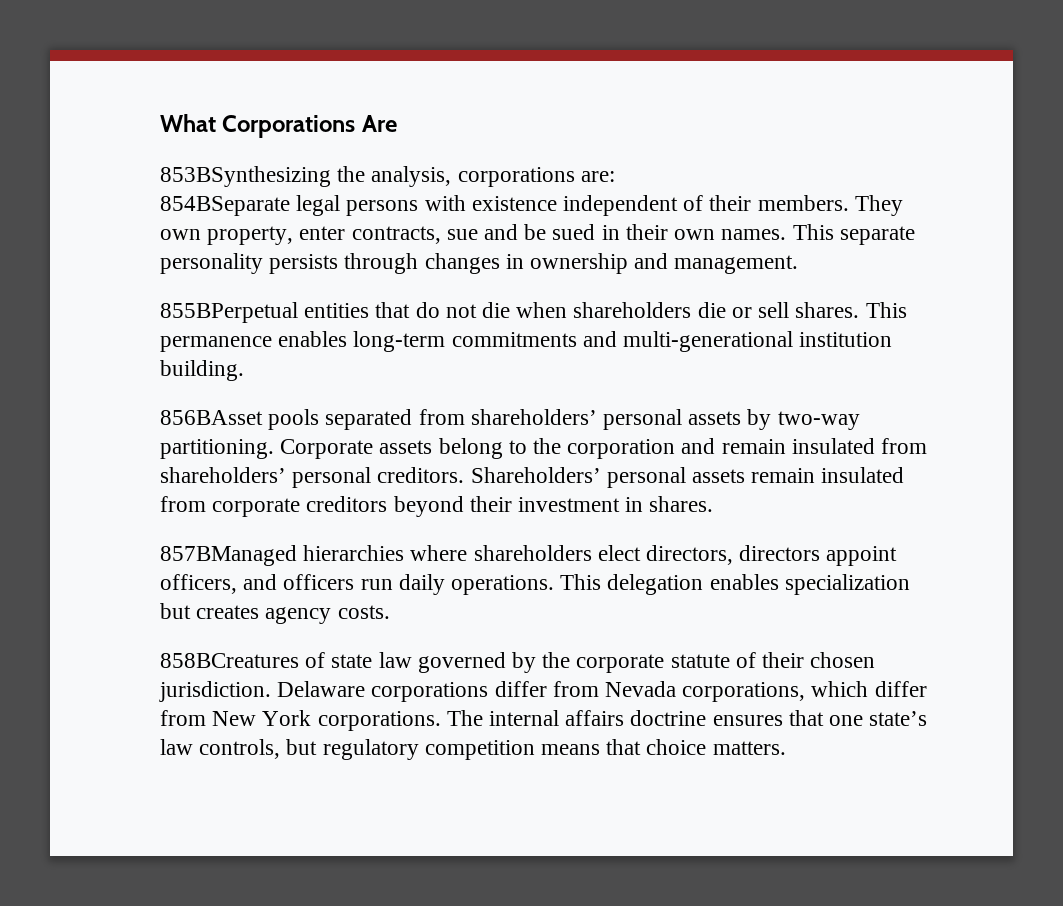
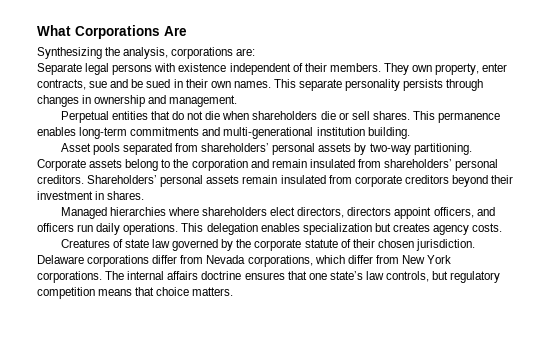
[160,166,331,187] 853BSynthesizing -> [37,47,102,59] Synthesizing
[160,196,290,216] 854BSeparate -> [37,63,82,75] Separate
[160,302,298,323] 855BPerpetual -> [60,111,109,123] Perpetual
[160,410,263,425] 856BAsset -> [60,143,91,152] Asset
[160,545,297,566] 857BManaged -> [60,207,107,219] Managed
[160,653,299,668] 858BCreatures -> [60,239,110,248] Creatures

